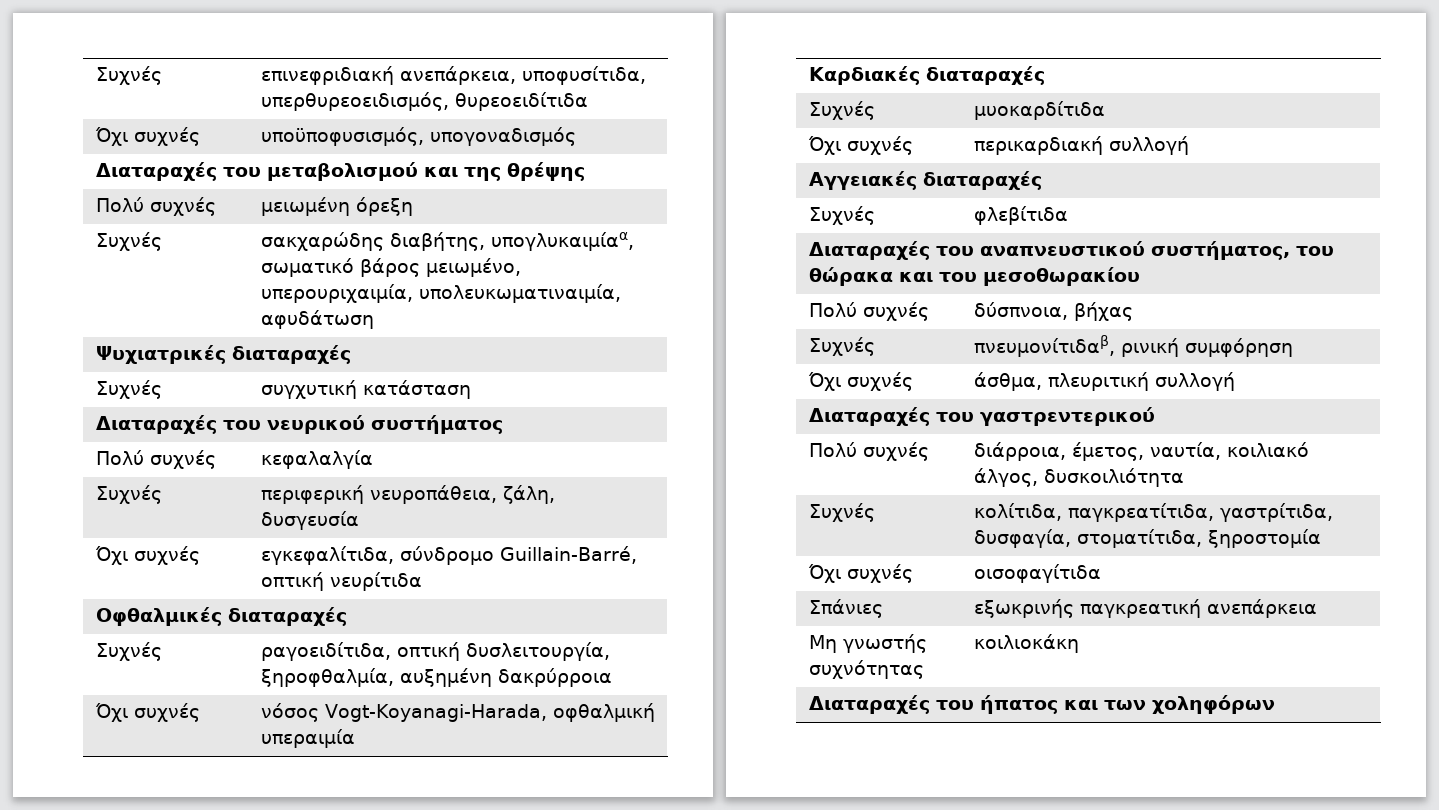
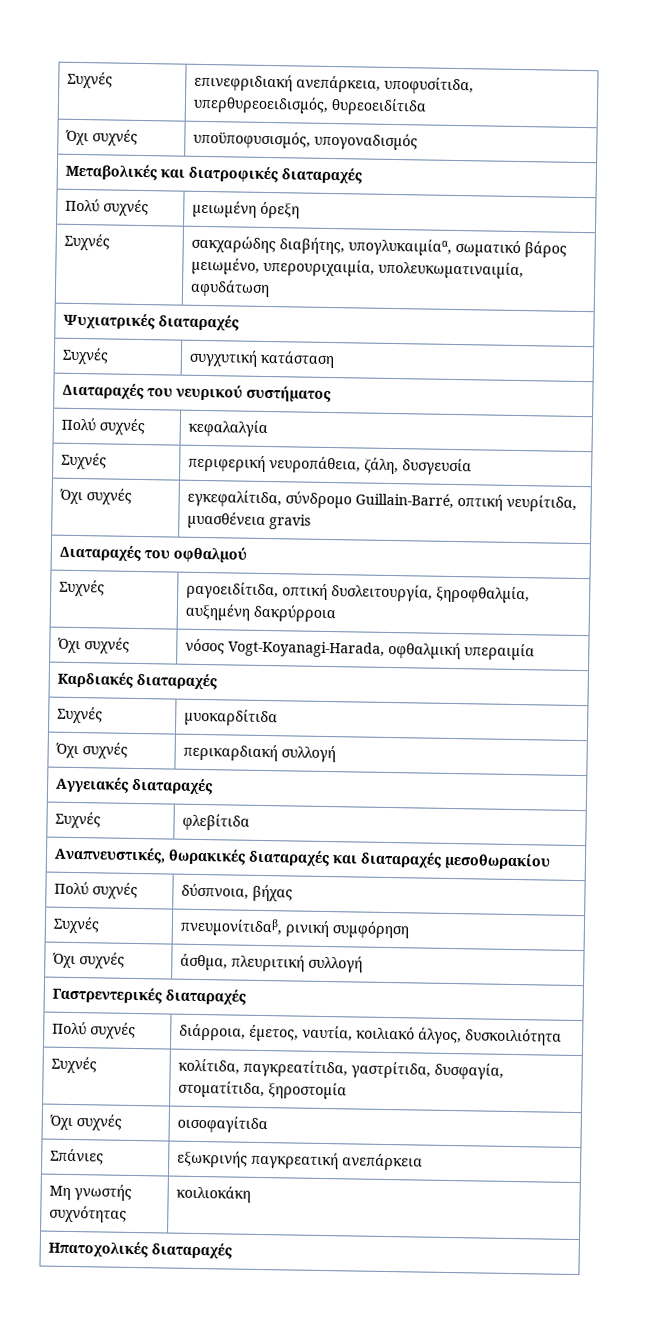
[95,162,585,181] Διαταραχές του μεταβολισμού και της θρέψης -> [64,163,362,185] Μεταβολικές και διατροφικές διαταραχές
[329,572,422,591] [95,607,347,626] νευρίτιδα // Οφθαλμικές διαταραχές -> [505,494,577,512] [186,511,311,530] [58,544,247,563] νευρίτιδα, μυασθένεια gravis // Διαταραχές του οφθαλμού
[808,241,1334,260] [808,267,977,286] Διαταραχές του αναπνευστικού συστήματος, του θώρακα και του -> [53,846,442,869] Αναπνευστικές, θωρακικές διαταραχές και διαταραχές
[808,407,1155,426] Διαταραχές του γαστρεντερικού -> [51,986,246,1006] Γαστρεντερικές διαταραχές
[808,695,1275,714] Διαταραχές του ήπατος και των χοληφόρων -> [47,1240,232,1260] Ηπατοχολικές διαταραχές

